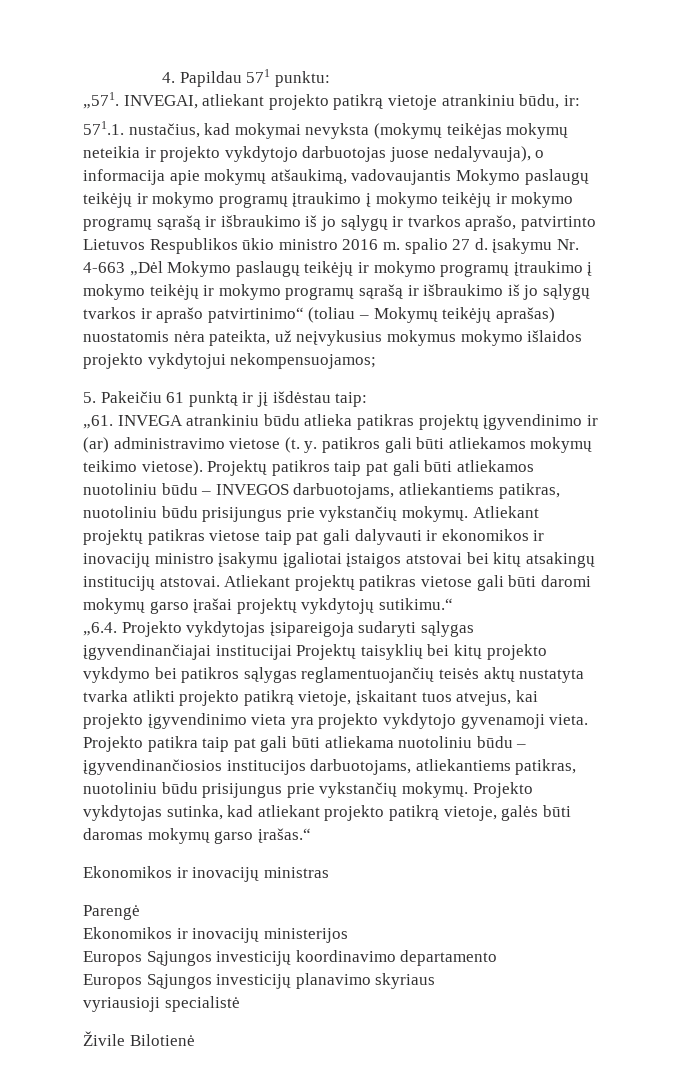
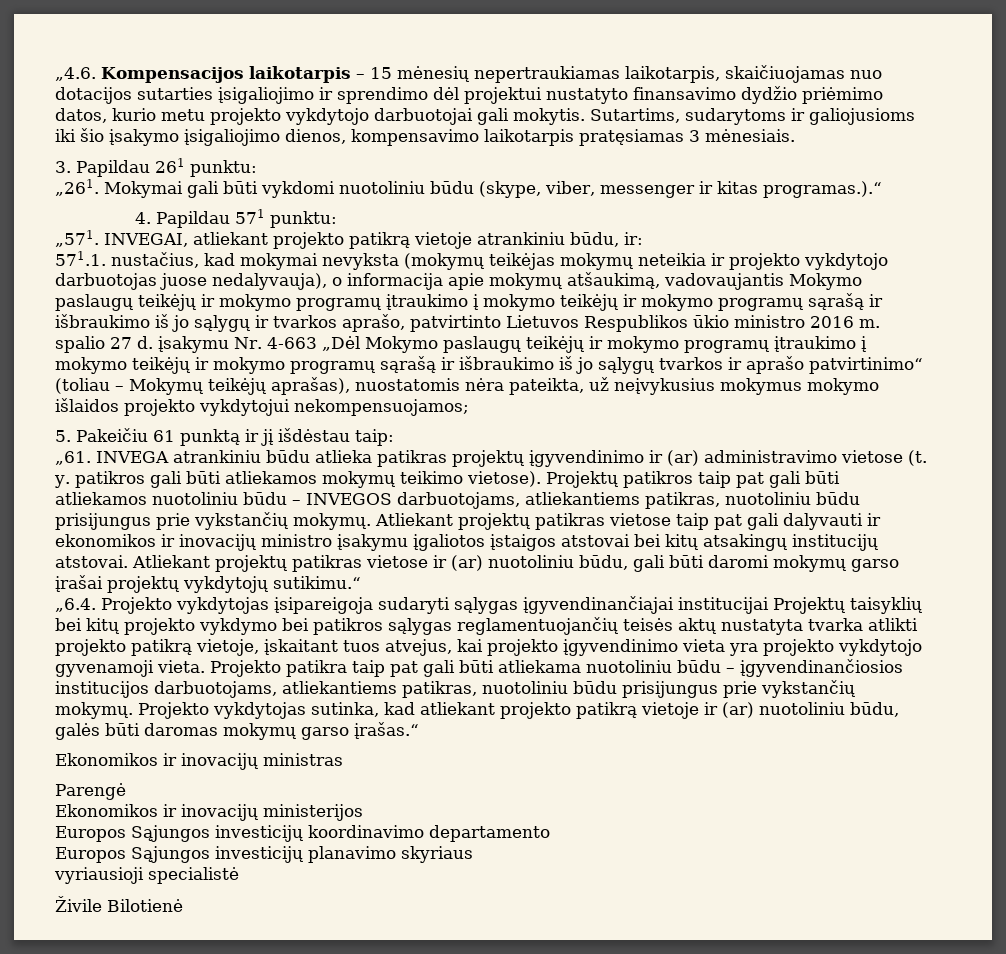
(161, 77) none -> [55,65,882,83] [55,86,883,104] [55,108,915,125] [55,128,795,146] [55,158,257,177] [55,179,882,198] „4.6. Kompensacijos laikotarpis – 15 mėnesių nepertraukiamas laikotarpis, skaičiuojamas nuo dotacijos sutarties įsigaliojimo ir sprendimo dėl projektui nustatyto finansavimo dydžio priėmimo datos, kurio metu projekto vykdytojo darbuotojai gali mokytis. Sutartims, sudarytoms ir galiojusioms iki šio įsakymo įsigaliojimo dienos, kompensavimo laikotarpis pratęsiamas 3 mėnesiais. // 3. Papildau 261 punktu: // „261. Mokymai gali būti vykdomi nuotoliniu būdu (skype, viber, messenger ir kitas programas.).“ //
[495,307,555,323] aprašas) -> [271,377,350,395] aprašas),
[282,552,342,568] įgaliotai -> [413,534,485,551] įgaliotos
(472, 581) none -> [433,555,628,571] ir (ar) nuotoliniu būdu,
[443,806,497,821] vietoje, -> [641,702,899,719] vietoje ir (ar) nuotoliniu būdu,

